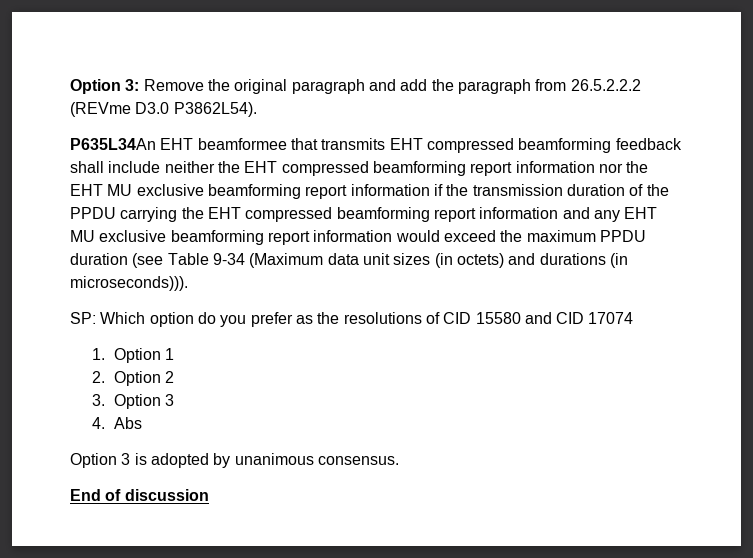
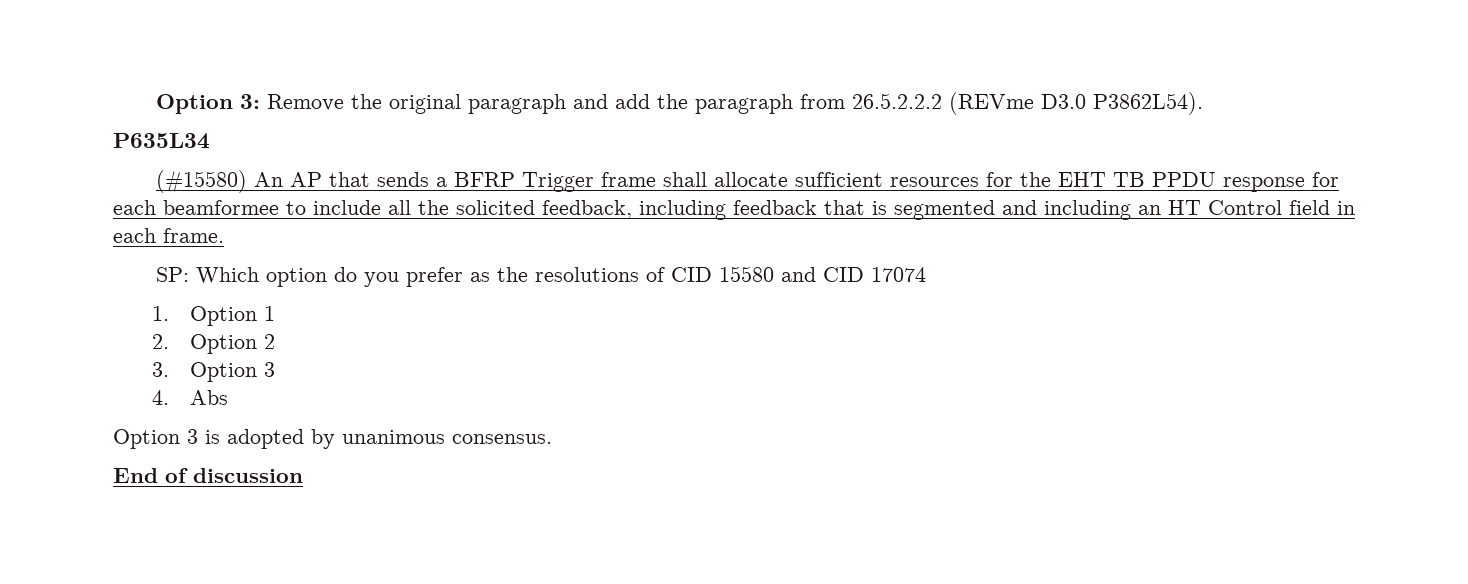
[70,138,682,153] [70,161,649,176] [70,184,669,199] [70,207,658,222] [70,230,646,245] [70,253,628,268] [70,276,188,291] P635L34An EHT beamformee that transmits EHT compressed beamforming feedback shall include neither the EHT compressed beamforming report information nor the EHT MU exclusive beamforming report information if the transmission duration of the PPDU carrying the EHT compressed beamforming report information and any EHT MU exclusive beamforming report information would exceed the maximum PPDU duration (see Table 9-34 (Maximum data unit sizes (in octets) and durations (in microseconds))). -> [113,133,210,149] [155,170,1339,193] [113,200,1355,220] [113,228,224,243] P635L34 // (#15580) An AP that sends a BFRP Trigger frame shall allocate sufficient resources for the EHT TB PPDU response for each beamformee to include all the solicited feedback, including feedback that is segmented and including an HT Control field in each frame.

